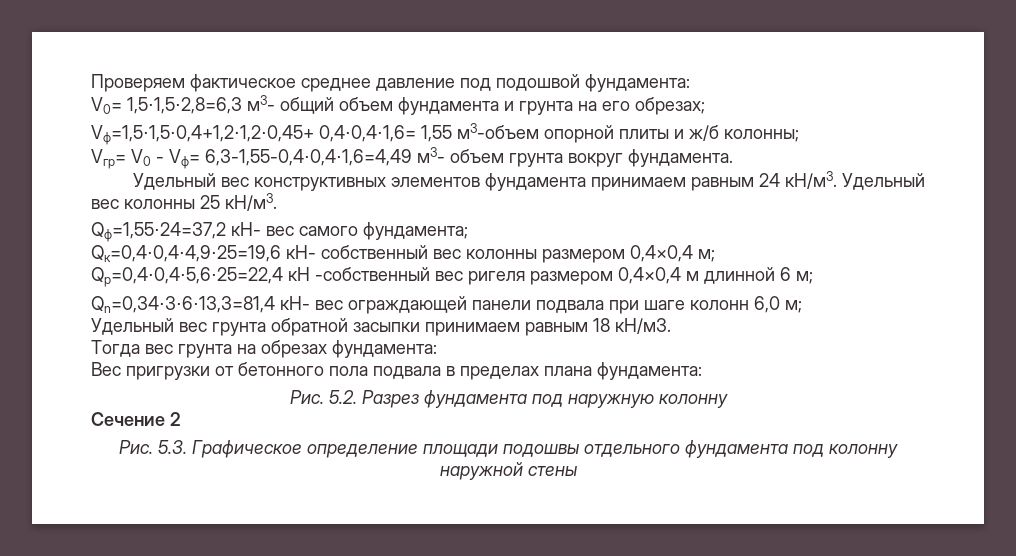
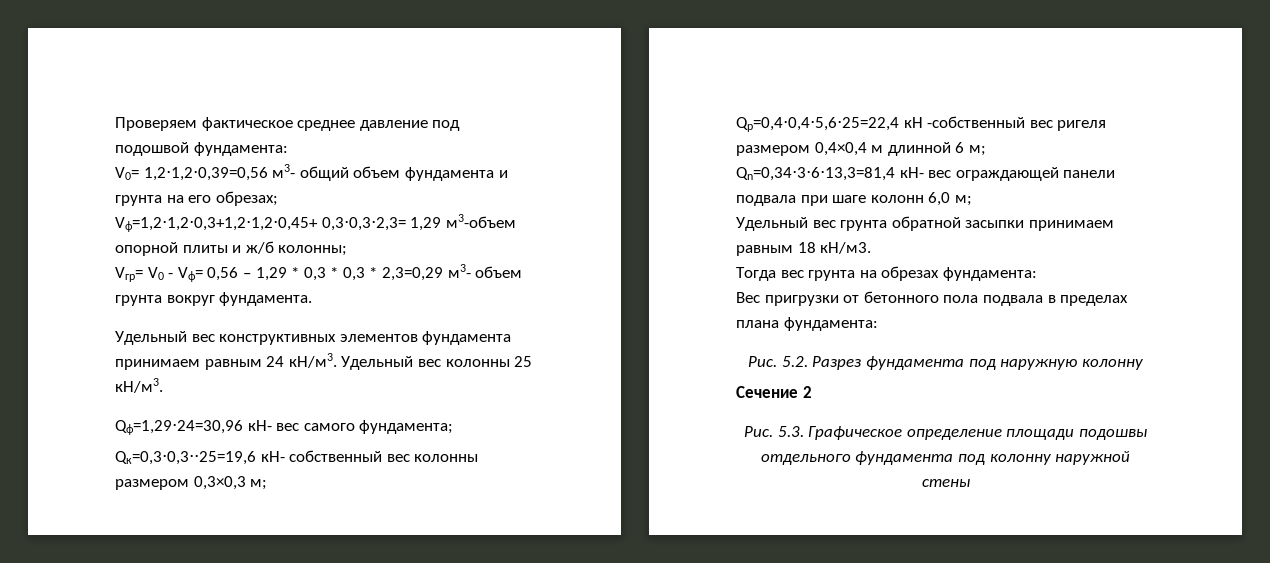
[127,97,242,114] 1,5⋅1,5⋅2,8=6,3 -> [143,167,268,181] 1,2⋅1,2⋅0,39=0,56
[91,125,452,145] Vф=1,5⋅1,5⋅0,4+1,2⋅1,2⋅0,45+ 0,4⋅0,4⋅1,6= 1,55 -> [115,217,442,232] Vф=1,2⋅1,2⋅0,3+1,2⋅1,2⋅0,45+ 0,3⋅0,3⋅2,3= 1,29
[205,149,412,166] 6,3-1,55-0,4⋅0,4⋅1,6=4,49 -> [207,267,444,281] 0,56 – 1,29 * 0,3 * 0,3 * 2,3=0,29
[91,222,226,242] Qф=1,55⋅24=37,2 -> [115,420,243,435] Qф=1,29⋅24=30,96
[91,245,281,262] Qк=0,4⋅0,4⋅4,9⋅25=19,6 -> [115,451,256,465] Qк=0,3⋅0,3⋅⋅25=19,6
[630,245,693,262] 0,4×0,4 -> [193,476,246,490] 0,3×0,3

